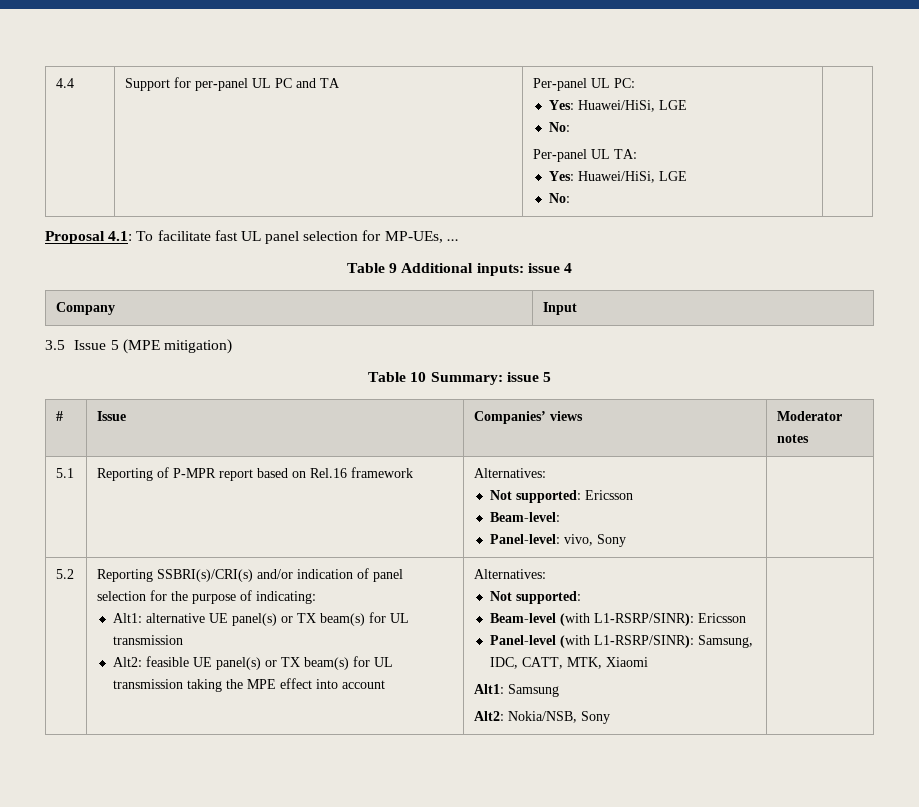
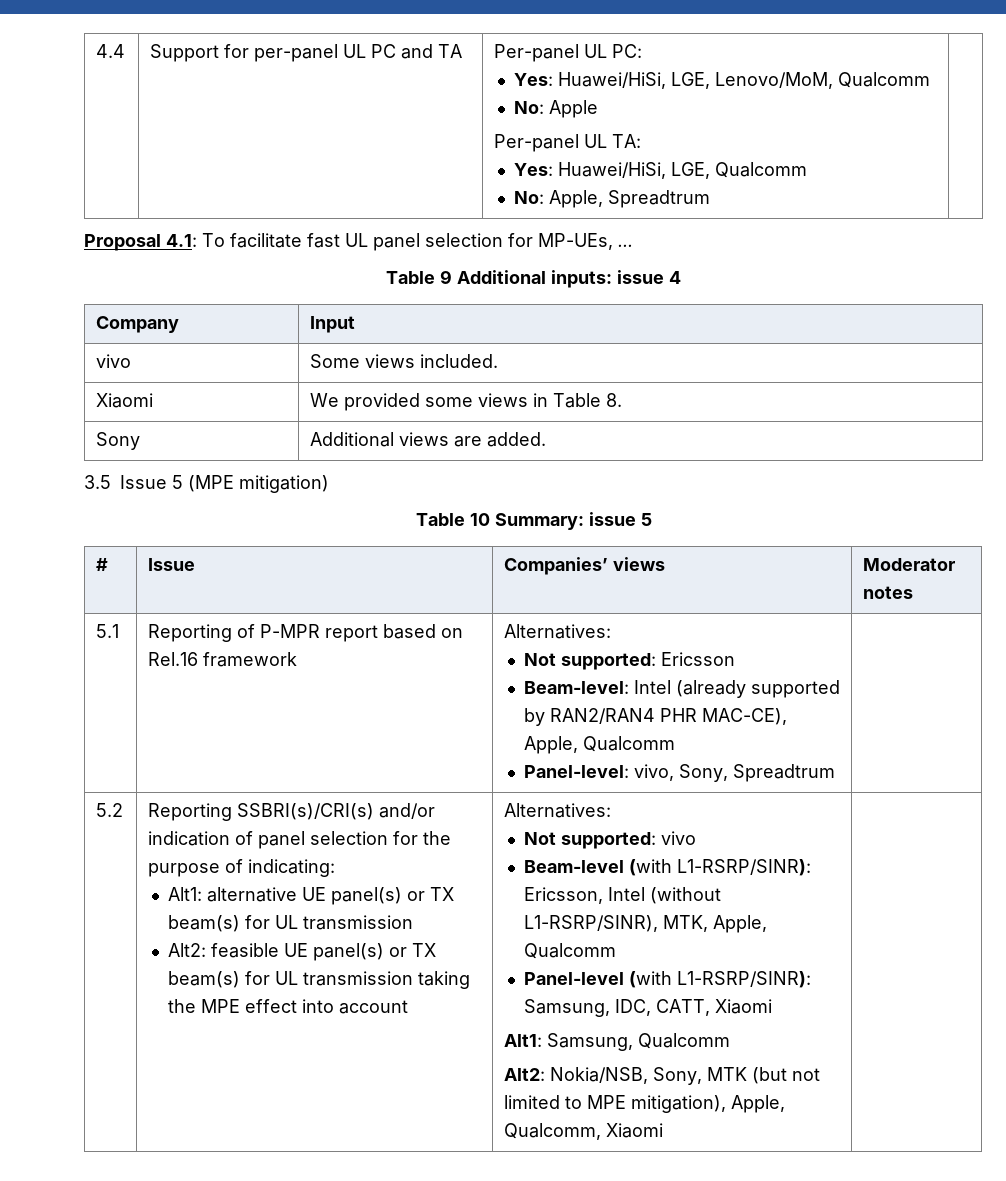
[658,100,687,110] [548,122,570,132] LGE // No: -> [670,72,930,89] [513,100,598,118] LGE, Lenovo/MoM, Qualcomm // No: Apple
[658,171,687,181] [548,193,570,203] LGE // No: -> [670,162,807,179] [513,190,710,208] LGE, Qualcomm // No: Apple, Spreadtrum
(578, 308) none -> [96,354,132,368] [310,354,499,368] [96,393,154,408] [310,393,623,411] [96,432,141,450] [310,432,547,447] // vivo | Some views included. // Xiaomi | We provided some views in Table 8. // Sony | Additional views are added.
(560, 517) none -> [633,680,840,698] [523,708,787,726] [523,736,675,754] Intel (already supported by RAN2/RAN4 PHR MAC-CE), Apple, Qualcomm
[596,534,626,547] Sony -> [678,764,835,782] Sony, Spreadtrum
(581, 597) none -> [660,831,696,845] vivo
[697,613,746,623] Ericsson -> [523,887,721,904] [523,915,767,933] [523,943,616,959] Ericsson, Intel (without L1-RSRP/SINR), MTK, Apple, Qualcomm
[566,657,602,669] MTK, -> (710, 1007) none
[508,684,560,697] Samsung -> [547,1033,731,1051] Samsung, Qualcomm
[581,711,611,724] Sony -> [653,1067,821,1085] [504,1095,786,1113] [504,1123,664,1140] Sony, MTK (but not limited to MPE mitigation), Apple, Qualcomm, Xiaomi

